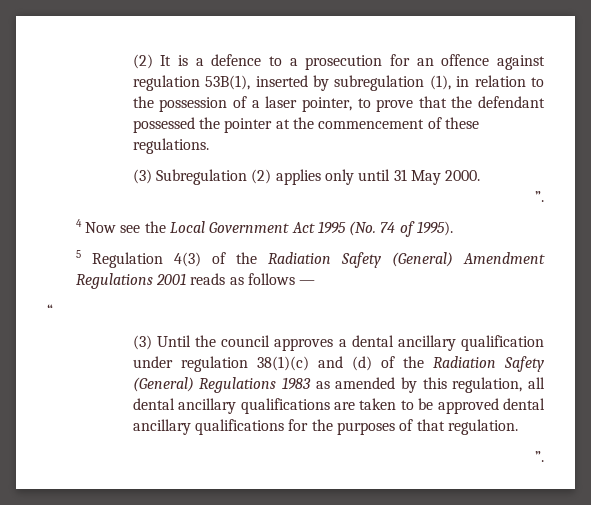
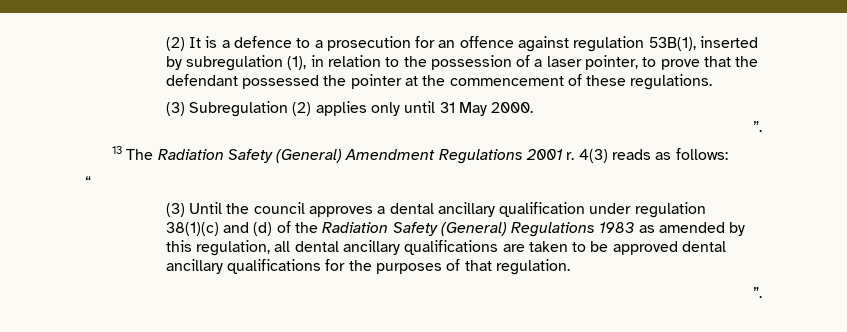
[75,219,454,237] [75,250,257,268] 4 Now see the Local Government Act 1995 (No. 74 of 1995). // 5 Regulation 4(3) of the -> [111,146,154,160] 13 The
[190,273,316,285] reads as follows — -> [566,148,728,163] r. 4(3) reads as follows:

